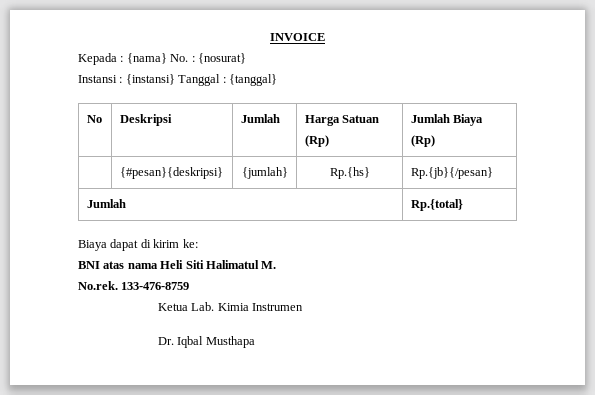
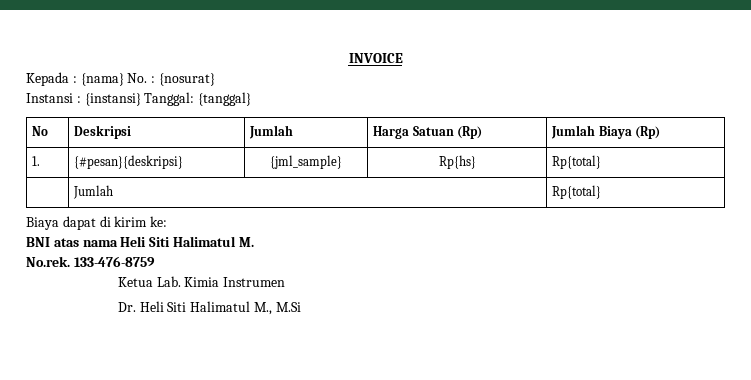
[178,74,226,86] Tanggal : -> [144,92,195,106] Tanggal:
(435, 141) none -> [32,156,41,166] 1.
[241,167,288,179] [329,167,370,179] [410,167,493,179] [86,199,126,208] [410,199,463,211] {jumlah} | Rp.{hs} | Rp.{jb}{/pesan} // Jumlah | Rp.{total} -> [270,155,342,169] [438,155,476,169] [552,155,602,169] [73,185,114,199] [552,185,602,199] {jml_sample} | Rp{hs} | Rp{total} // | Jumlah | Rp{total}
[177,336,255,348] Iqbal Musthapa -> [139,301,301,315] Heli Siti Halimatul M., M.Si

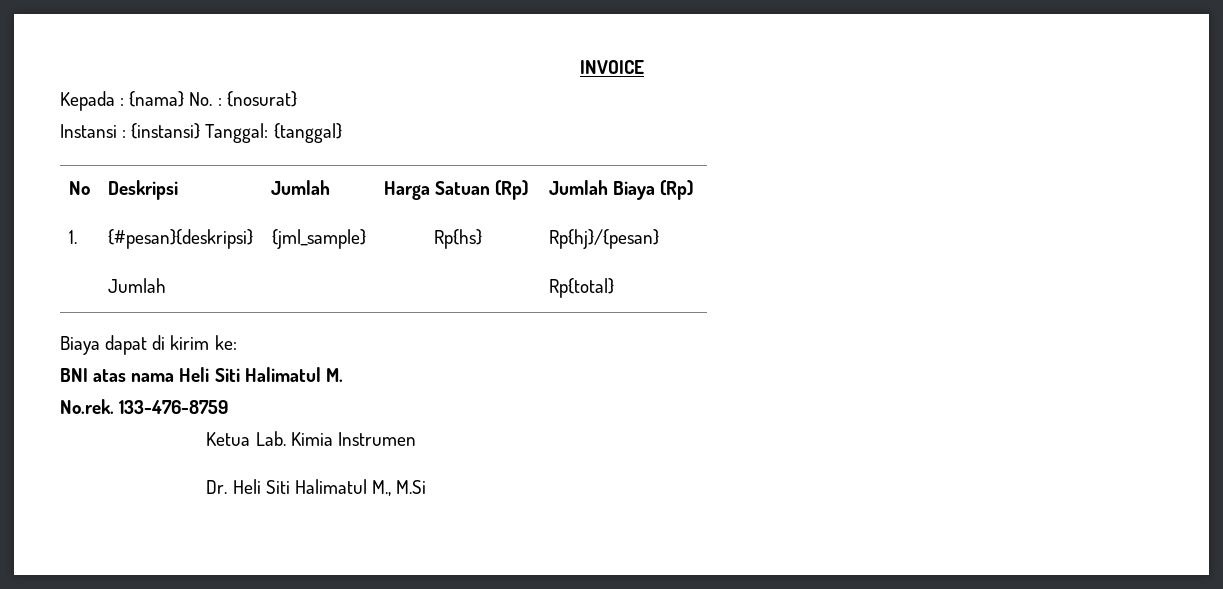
[552,155,602,169] Rp{total} -> [548,229,659,249] Rp{hj}/{pesan}

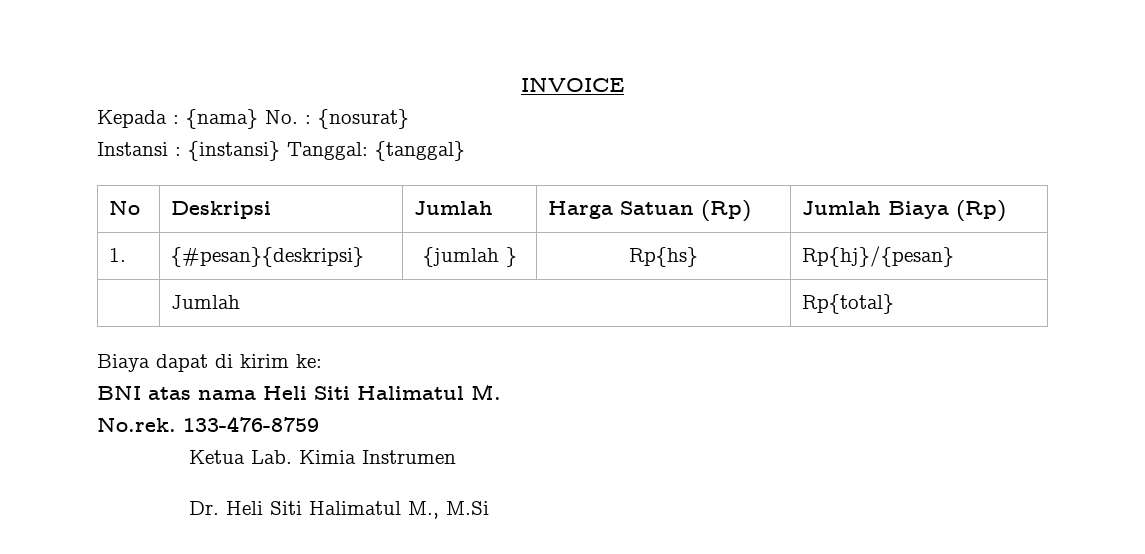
[272,229,366,249] {jml_sample} -> [422,247,517,267] {jumlah }

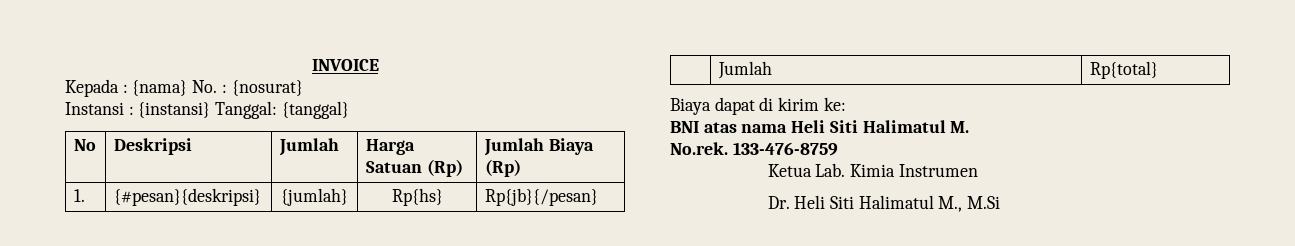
[422,247,517,267] {jumlah } -> [281,188,348,206] {jumlah}
[802,246,955,267] Rp{hj}/{pesan} -> [484,188,598,206] Rp{jb}{/pesan}

